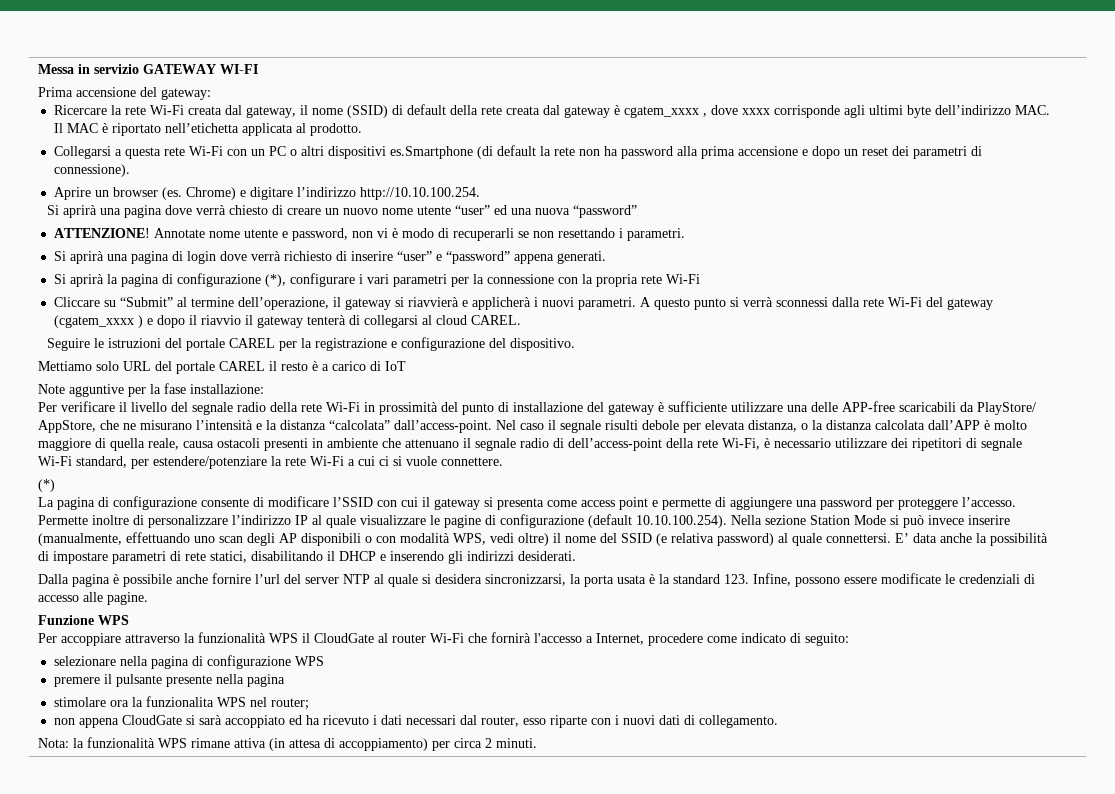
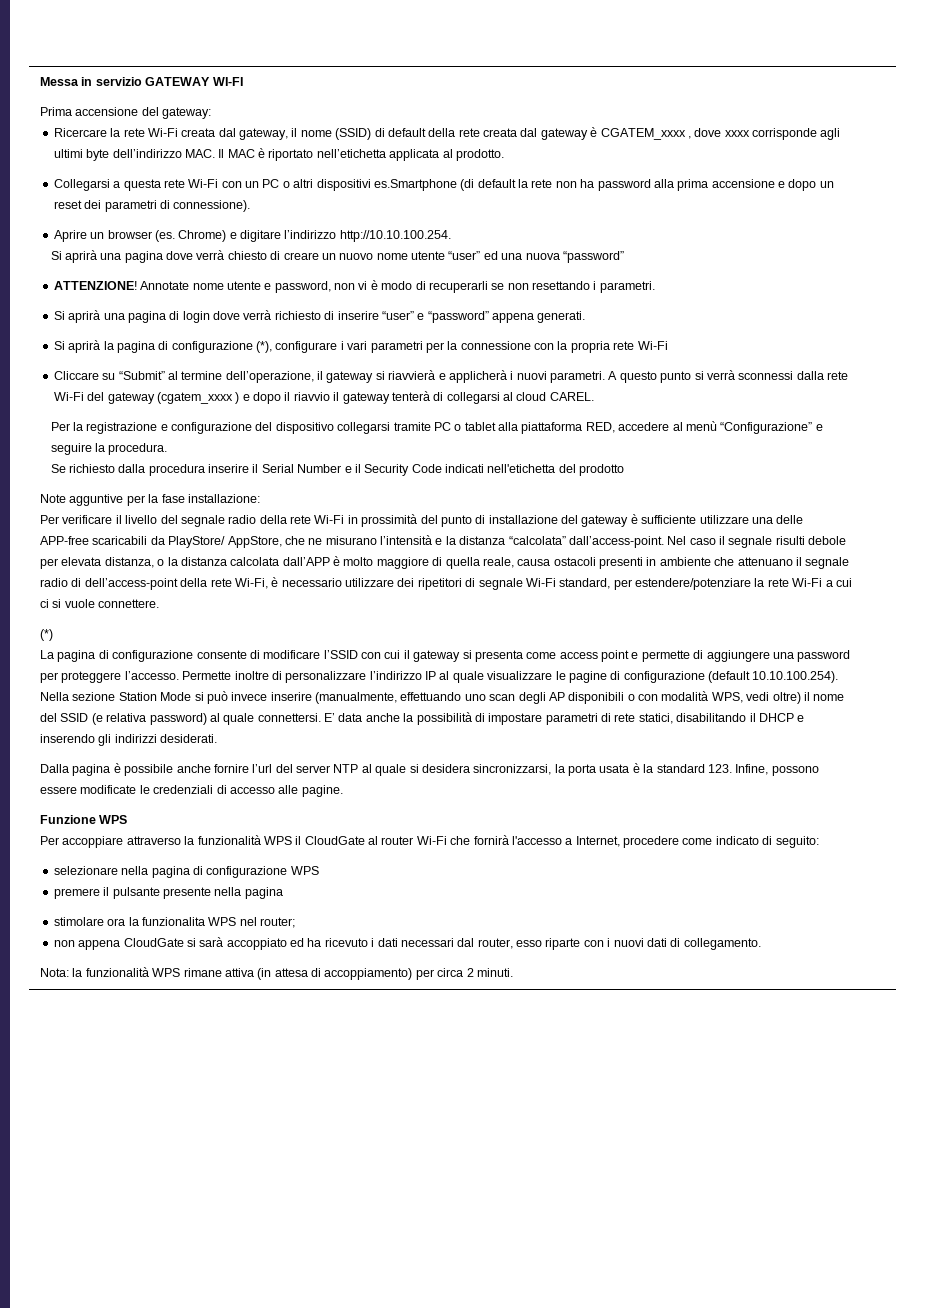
[623,106,699,118] cgatem_xxxx -> [600,128,686,140] CGATEM_xxxx
[47,338,298,351] Seguire le istruzioni del portale CAREL per -> [50,422,70,431] Per
[510,338,576,351] [38,361,407,374] dispositivo. // Mettiamo solo URL del portale CAREL il resto è a carico di IoT -> [275,421,823,434] [50,443,168,455] [50,464,625,476] dispositivo collegarsi tramite PC o tablet alla piattaforma RED, accedere al menù “Configurazione” e seguire la procedura. // Se richiesto dalla procedura inserire il Serial Number e il Security Code indicati nell'etichetta del prodotto

